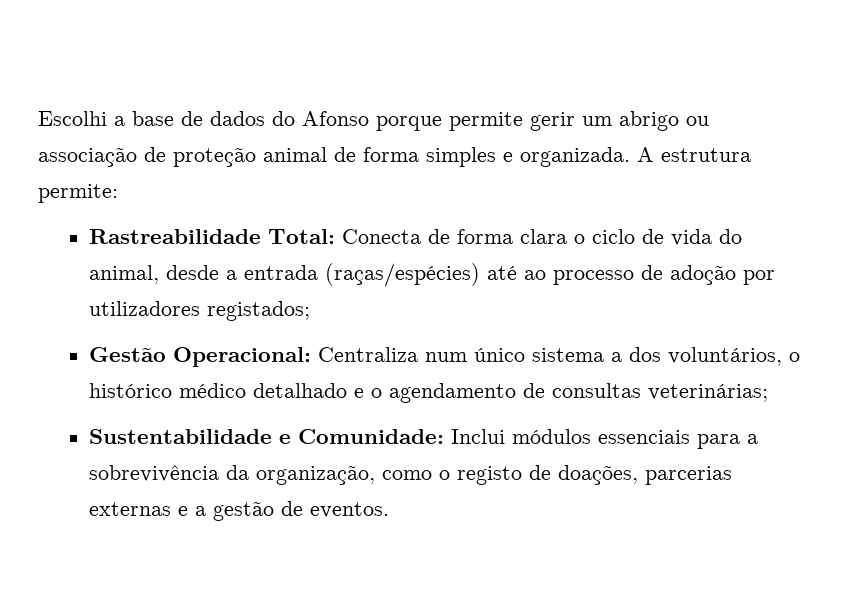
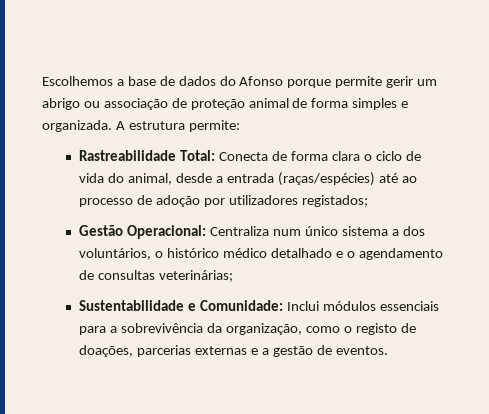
[38,111,107,126] Escolhi -> [42,76,113,86] Escolhemos

